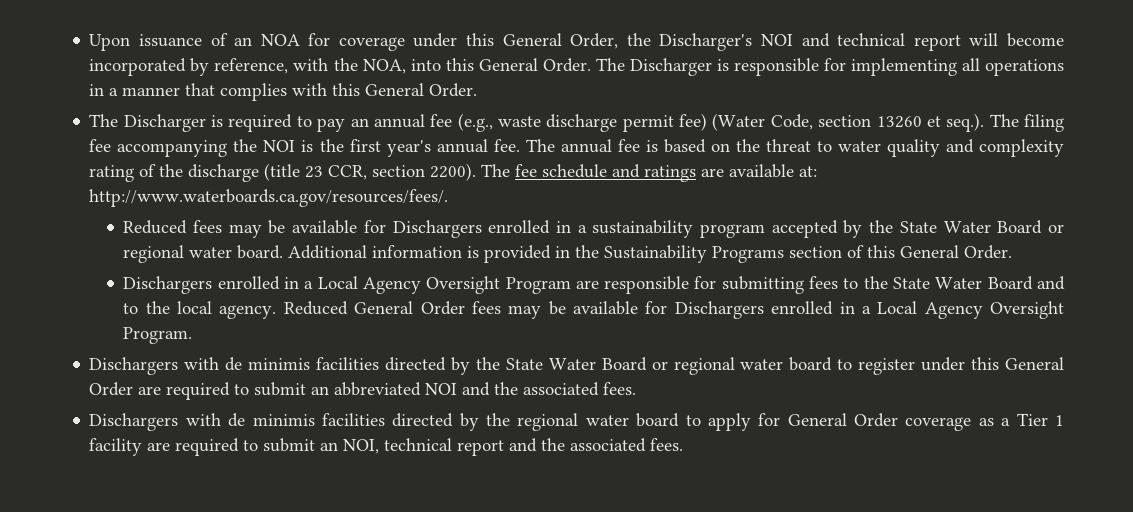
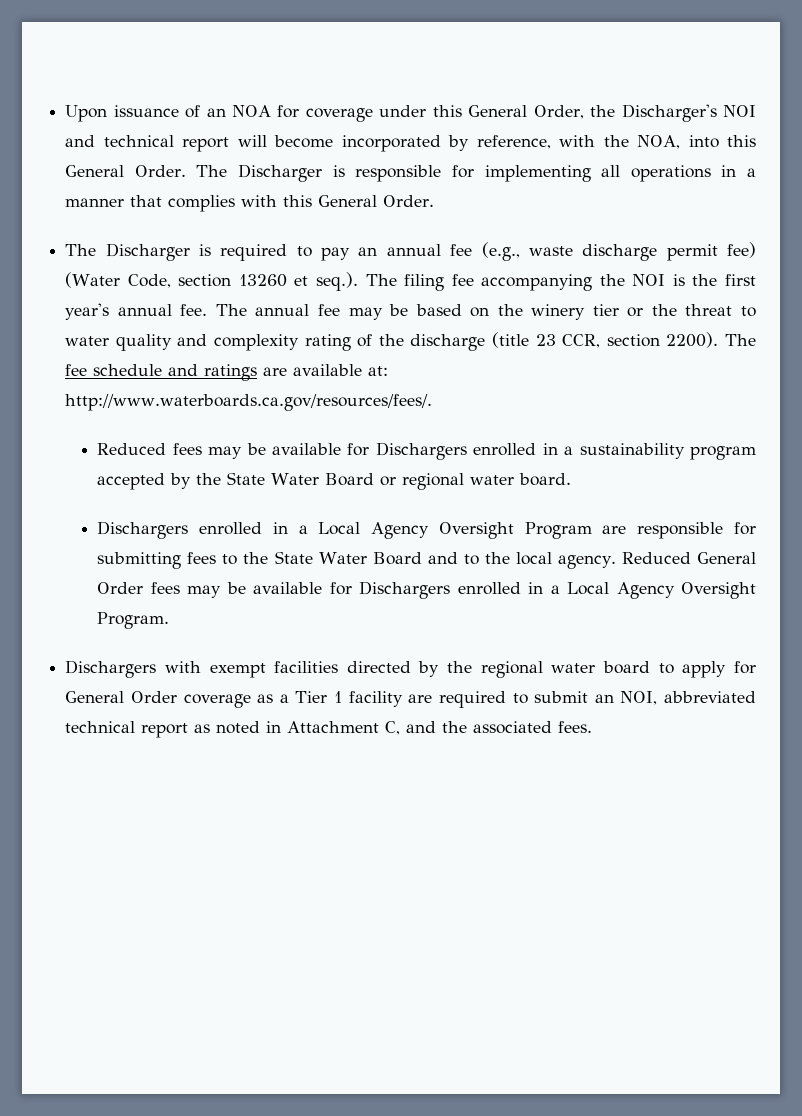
[645,140,658,152] is -> [348,304,409,320] may be
(760, 145) none -> [531,304,677,320] winery tier or the
[288,245,1013,263] Additional information is provided in the Sustainability Programs section of this General Order. -> (572, 479) none
[225,357,1065,375] [89,382,637,400] [89,413,315,431] de minimis facilities directed by the State Water Board or regional water board to register under this General Order are required to submit an abbreviated NOI and the associated fees. // Dischargers with de minimis -> [209,663,266,678] exempt
[384,438,505,456] technical report -> [664,691,756,703] [65,721,401,738] abbreviated technical report as noted in Attachment C,

